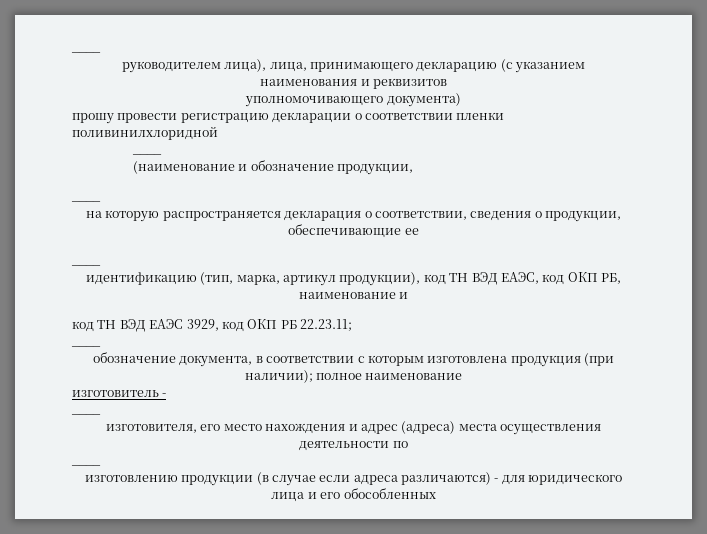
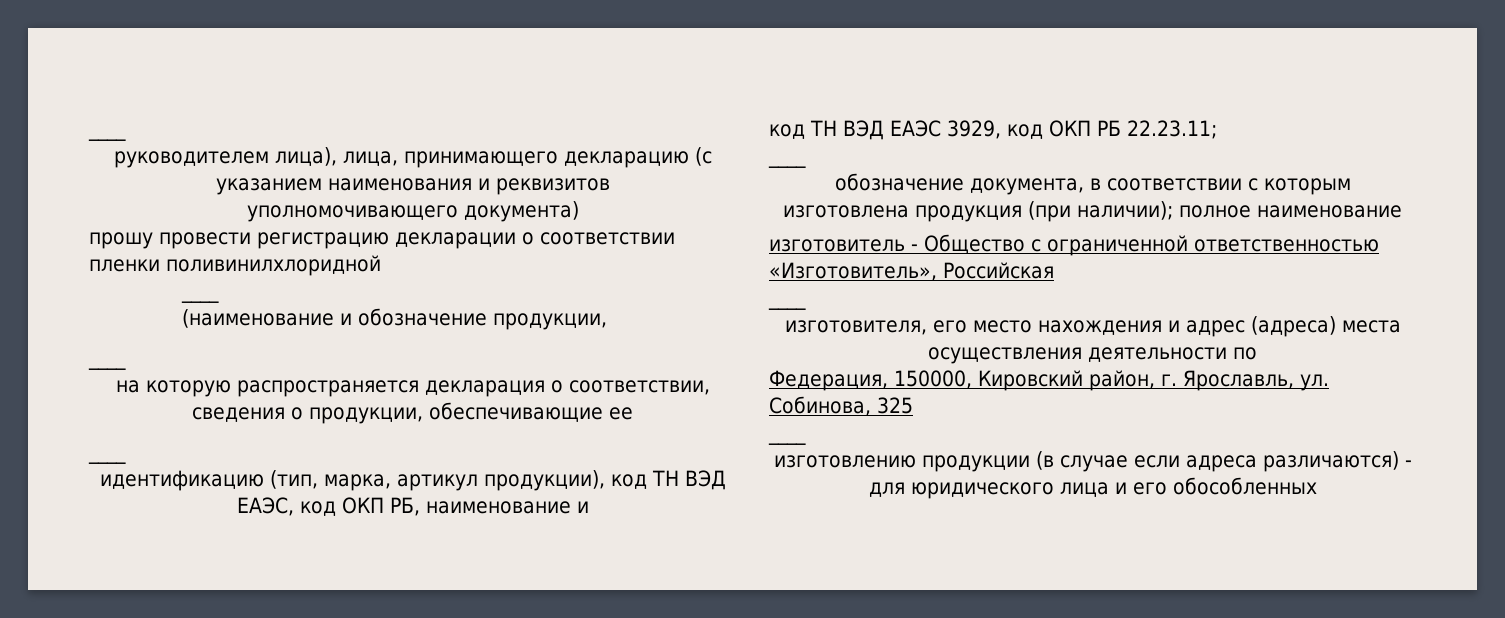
(167, 395) none -> [924,234,1379,256] [769,262,1054,281] Общество с ограниченной ответственностью «Изготовитель», Российская
(408, 444) none -> [769,370,1329,391] [769,396,913,416] // Федерация, 150000, Кировский район, г. Ярославль, ул. Собинова, 325

